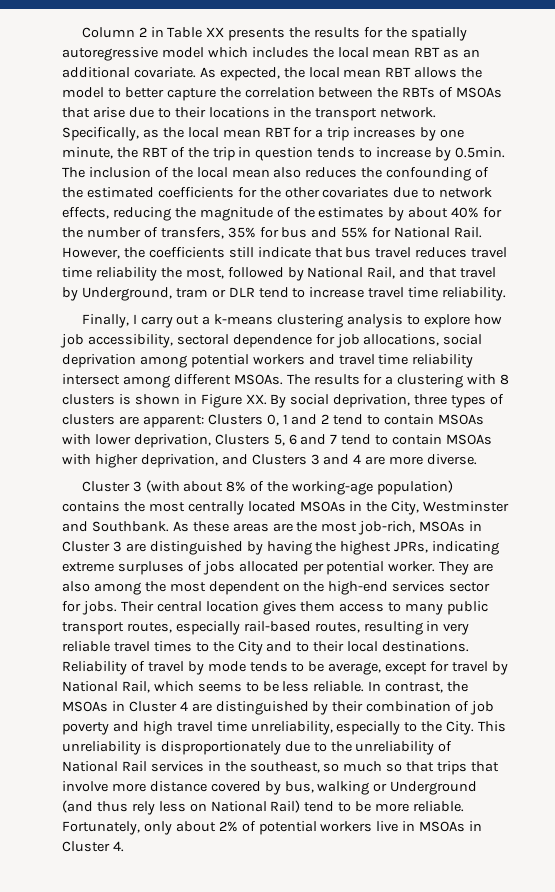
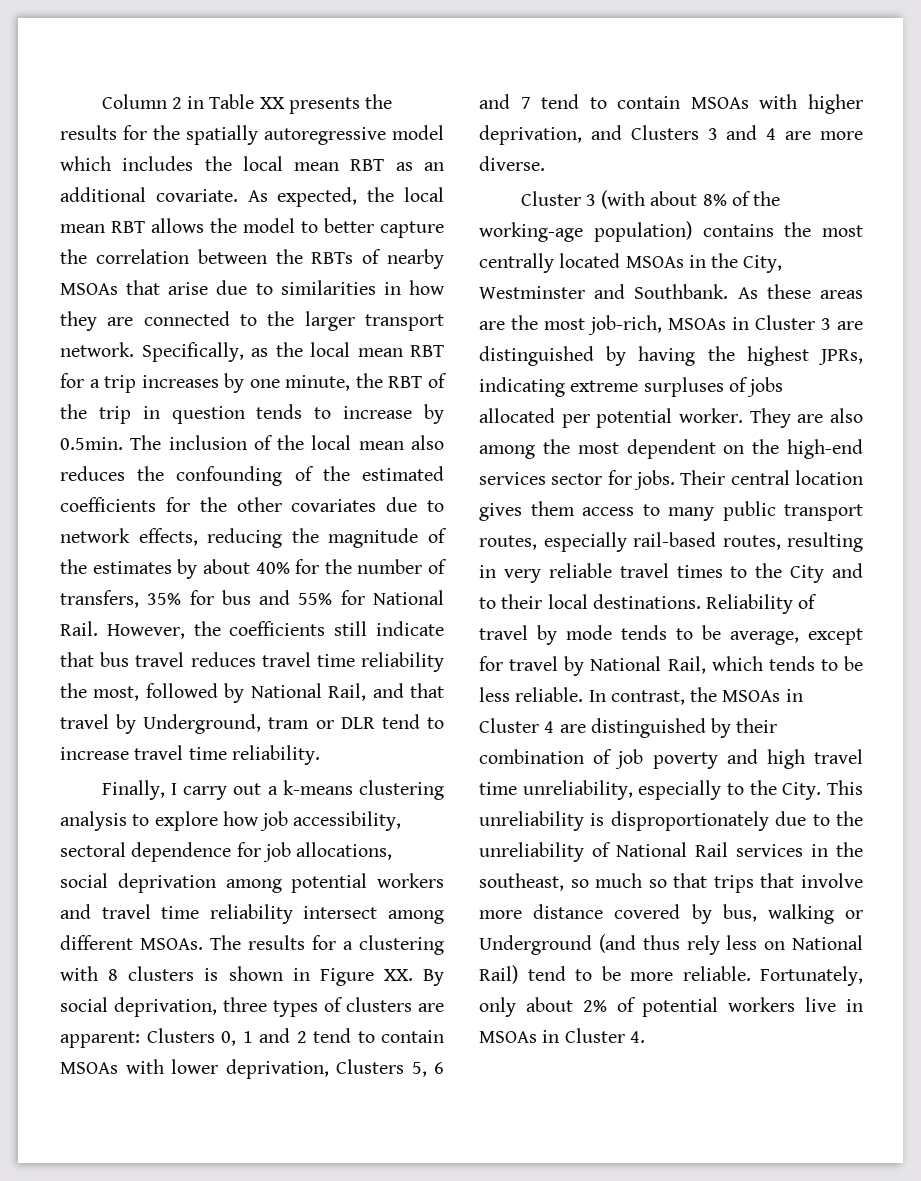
(454, 92) none -> [386,249,444,269] nearby
[174,107,312,118] their locations in the -> [280,280,445,295] [60,311,355,331] similarities in how they are connected to the larger
[197,683,242,692] seems -> [768,656,815,671] tends

